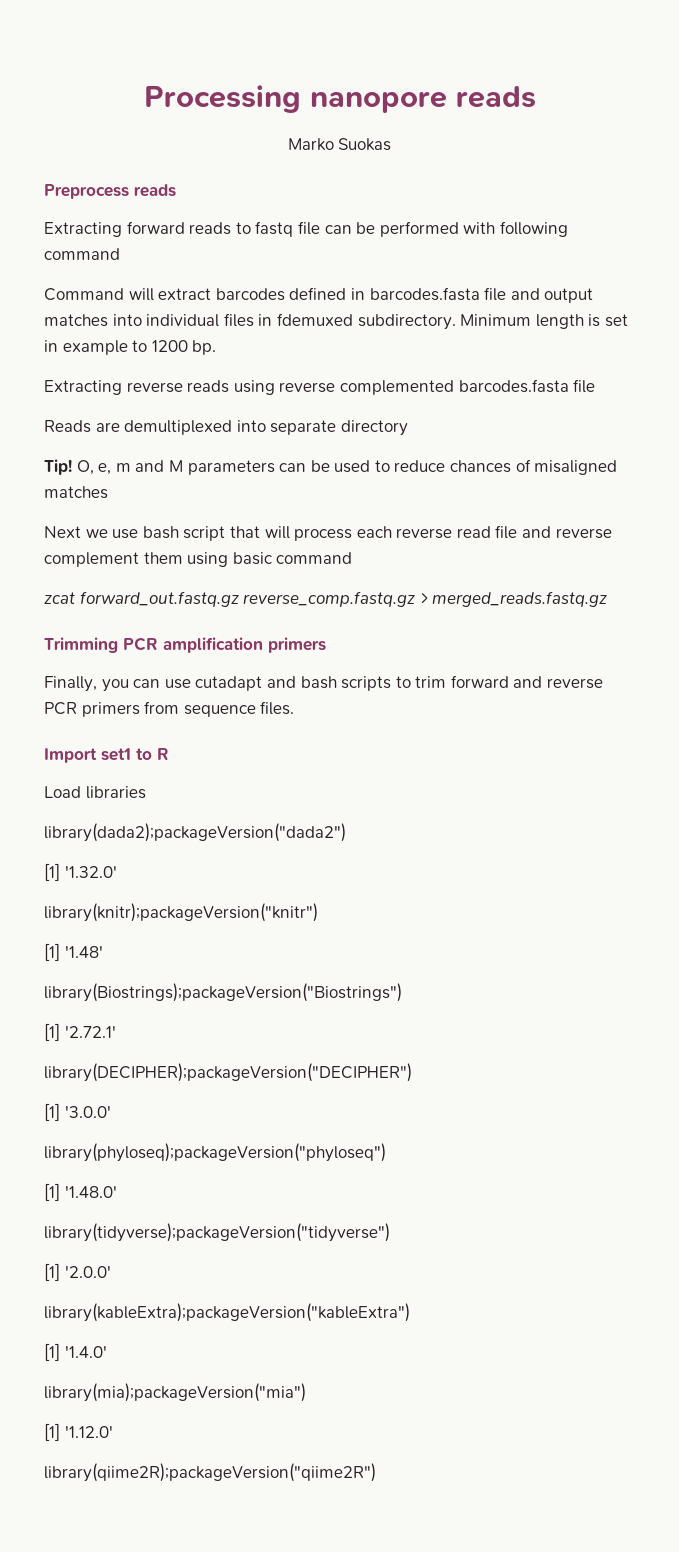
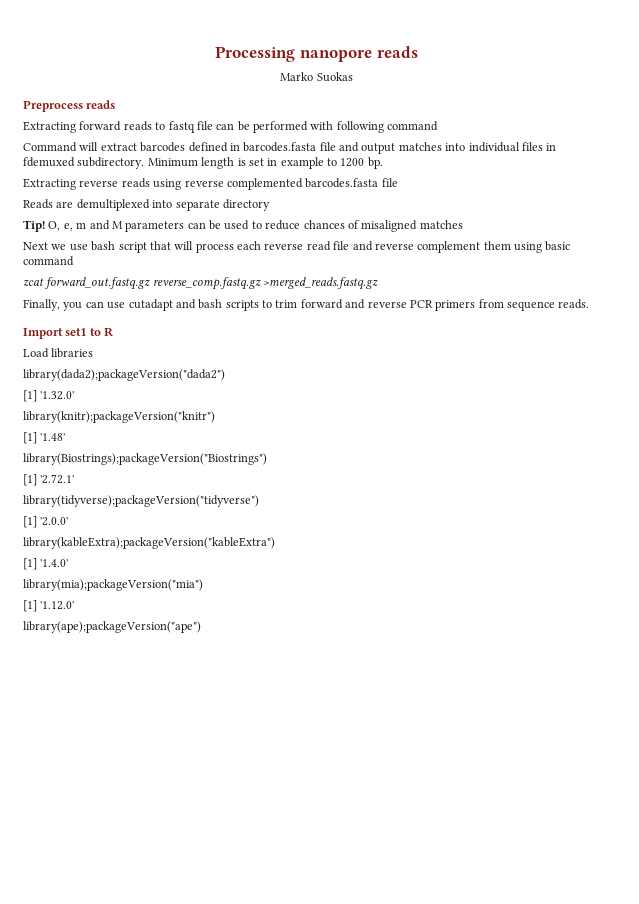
[419,591,609,607] [44,637,326,653] > merged_reads.fastq.gz // Trimming PCR amplification primers -> [263,277,379,290] >merged_reads.fastq.gz
[260,701,295,715] files. -> [558,299,590,309] reads.
[44,1063,412,1082] [44,1103,111,1121] [44,1143,386,1162] [44,1183,117,1201] // library(DECIPHER);packageVersion("DECIPHER") // [1] '3.0.0' // library(phyloseq);packageVersion("phyloseq") // [1] '1.48.0' -> (75, 479) none
[44,1463,376,1482] library(qiime2R);packageVersion("qiime2R") -> [23,621,201,633] library(ape);packageVersion("ape")

